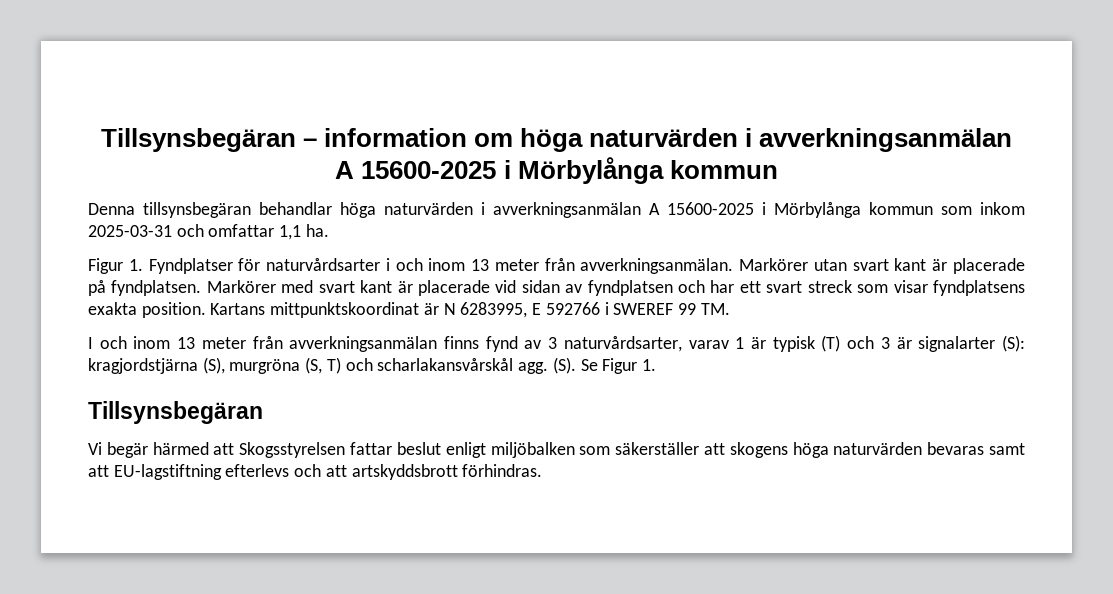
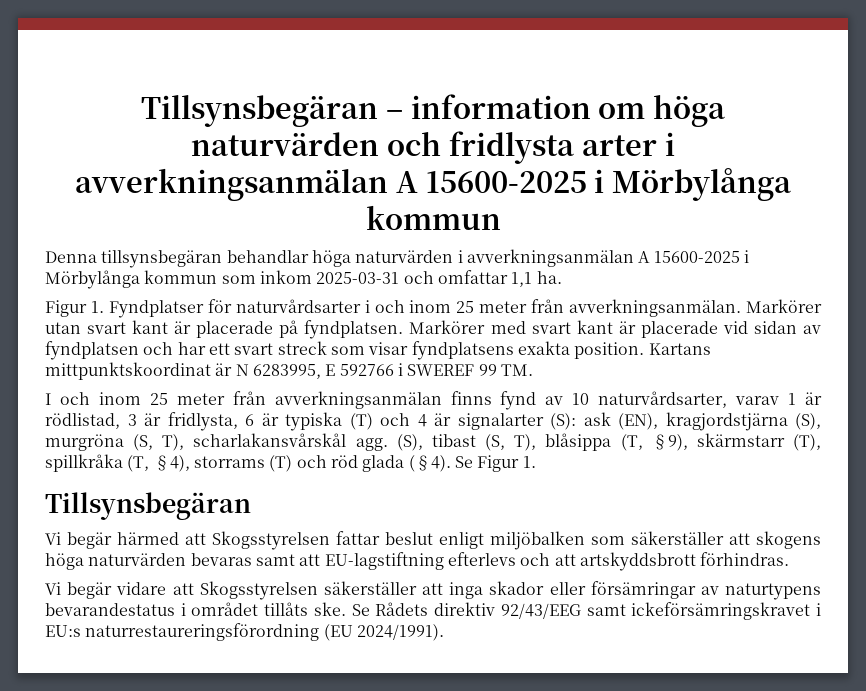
(739, 137) none -> [387,131,657,164] och fridlysta arter
[471,259,490,271] 13 -> [456,301,475,313] 25
[177,337,196,349] 13 -> [149,393,168,405] 25
[548,337,558,349] 3 -> [572,393,590,405] 10
[772,335,890,352] typisk (T) och 3 -> [45,412,427,431] rödlistad, 3 är fridlysta, 6 är typiska (T) och 4
(1025, 343) none -> [583,412,658,430] ask (EN),
[326,357,576,374] T) och scharlakansvårskål agg. (S). -> [162,433,821,451] [45,454,451,472] T), scharlakansvårskål agg. (S), tibast (S, T), blåsippa (T, §9), skärmstarr (T), spillkråka (T, §4), storrams (T) och röd glada (§4).
(543, 470) none -> [45,581,821,600] [45,602,822,620] [45,623,444,641] // Vi begär vidare att Skogsstyrelsen säkerställer att inga skador eller försämringar av naturtypens bevarandestatus i området tillåts ske. Se Rådets direktiv 92/43/EEG samt ickeförsämringskravet i EU:s naturrestaureringsförordning (EU 2024/1991).

